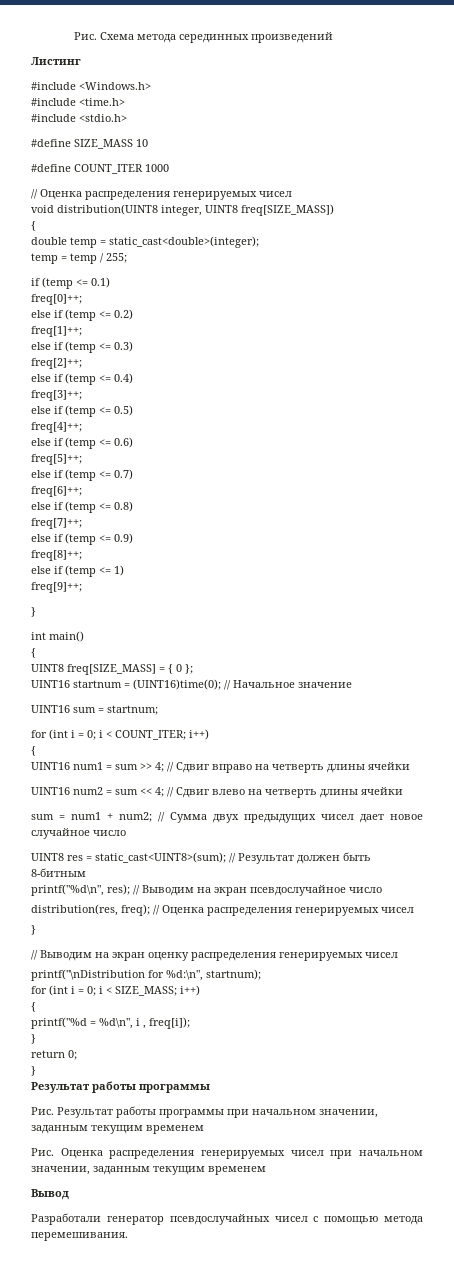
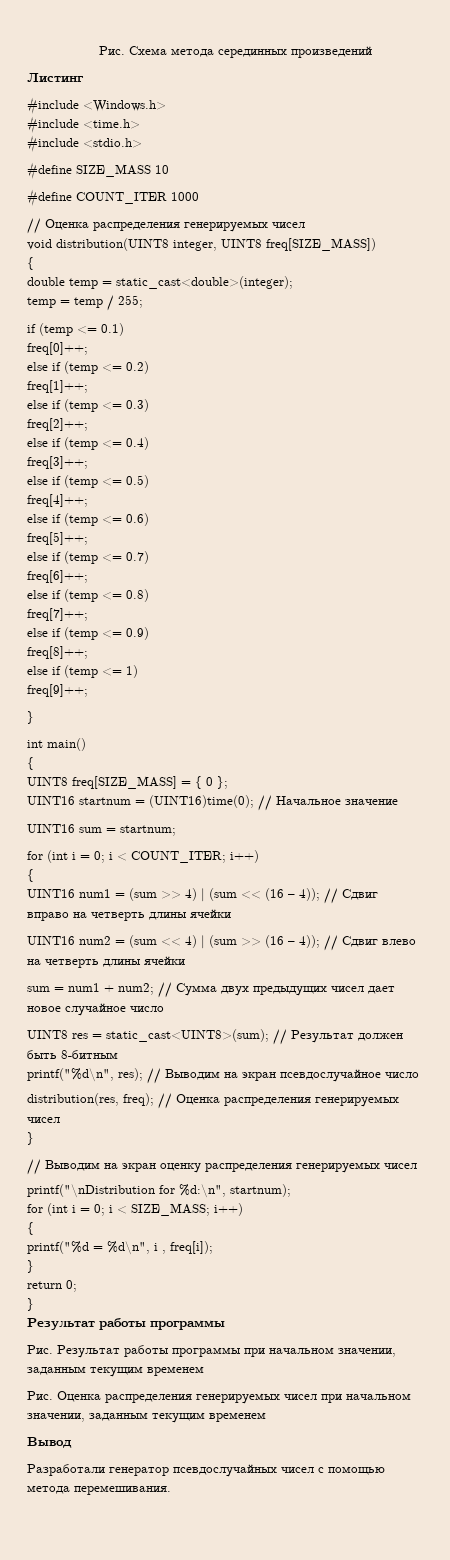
[115,762,164,772] sum >> 4; -> [129,888,320,902] (sum >> 4) | (sum << (16 – 4));
[115,787,164,797] sum << 4; -> [129,935,320,949] (sum << 4) | (sum >> (16 – 4));

